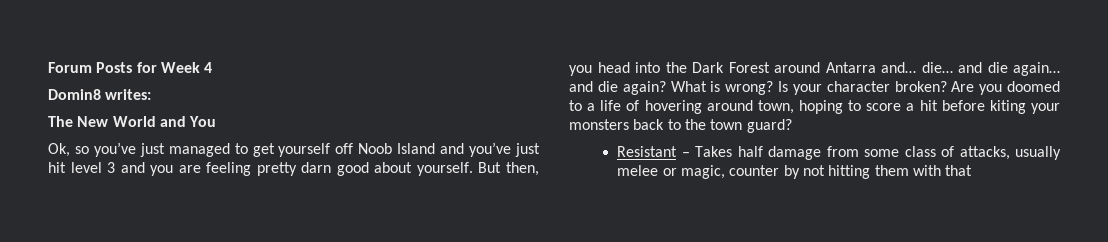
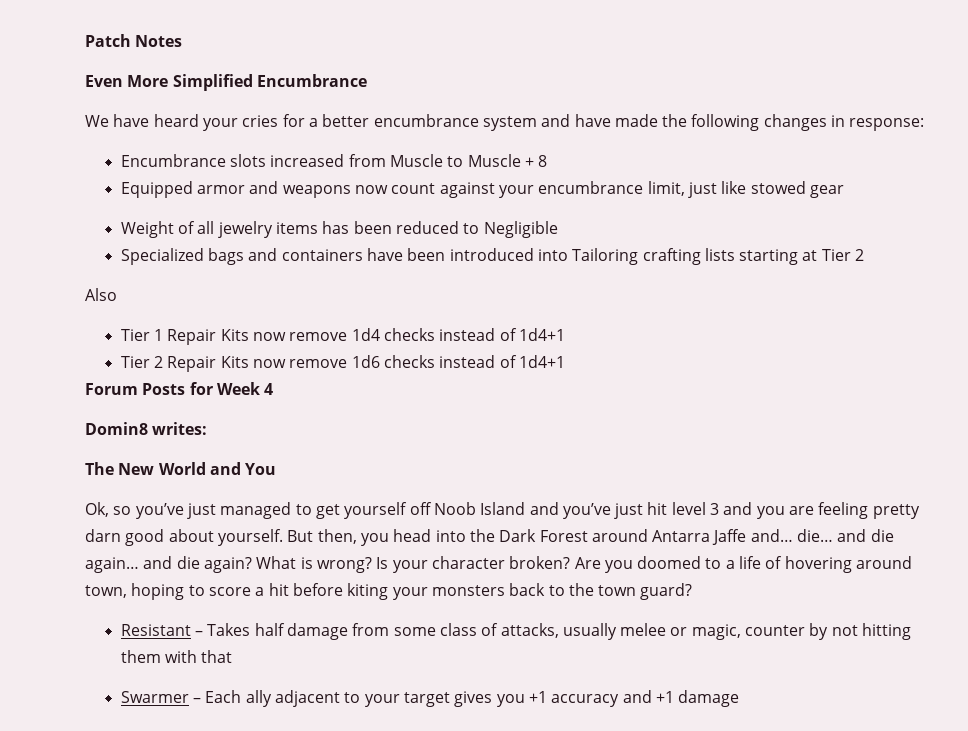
(48, 67) none -> [85,34,183,47] [85,74,367,91] [85,114,925,131] [120,154,548,167] [120,181,844,198] [120,221,558,238] [120,248,865,265] [85,288,117,301] [120,328,565,345] [120,355,565,372] Patch Notes // Even More Simplified Encumbrance // We have heard your cries for a better encumbrance system and have made the following changes in response: // Encumbrance slots increased from Muscle to Muscle + 8 // Equipped armor and weapons now count against your encumbrance limit, just like stowed gear // Weight of all jewelry items has been reduced to Negligible // Specialized bags and containers have been introduced into Tailoring crafting lists starting at Tier 2 // Also // Tier 1 Repair Kits now remove 1d4 checks instead of 1d4+1 // Tier 2 Repair Kits now remove 1d6 checks instead of 1d4+1 //
(876, 67) none -> [712,529,747,545] Jaffe
(973, 170) none -> [120,690,740,707] // Swarmer – Each ally adjacent to your target gives you +1 accuracy and +1 damage

